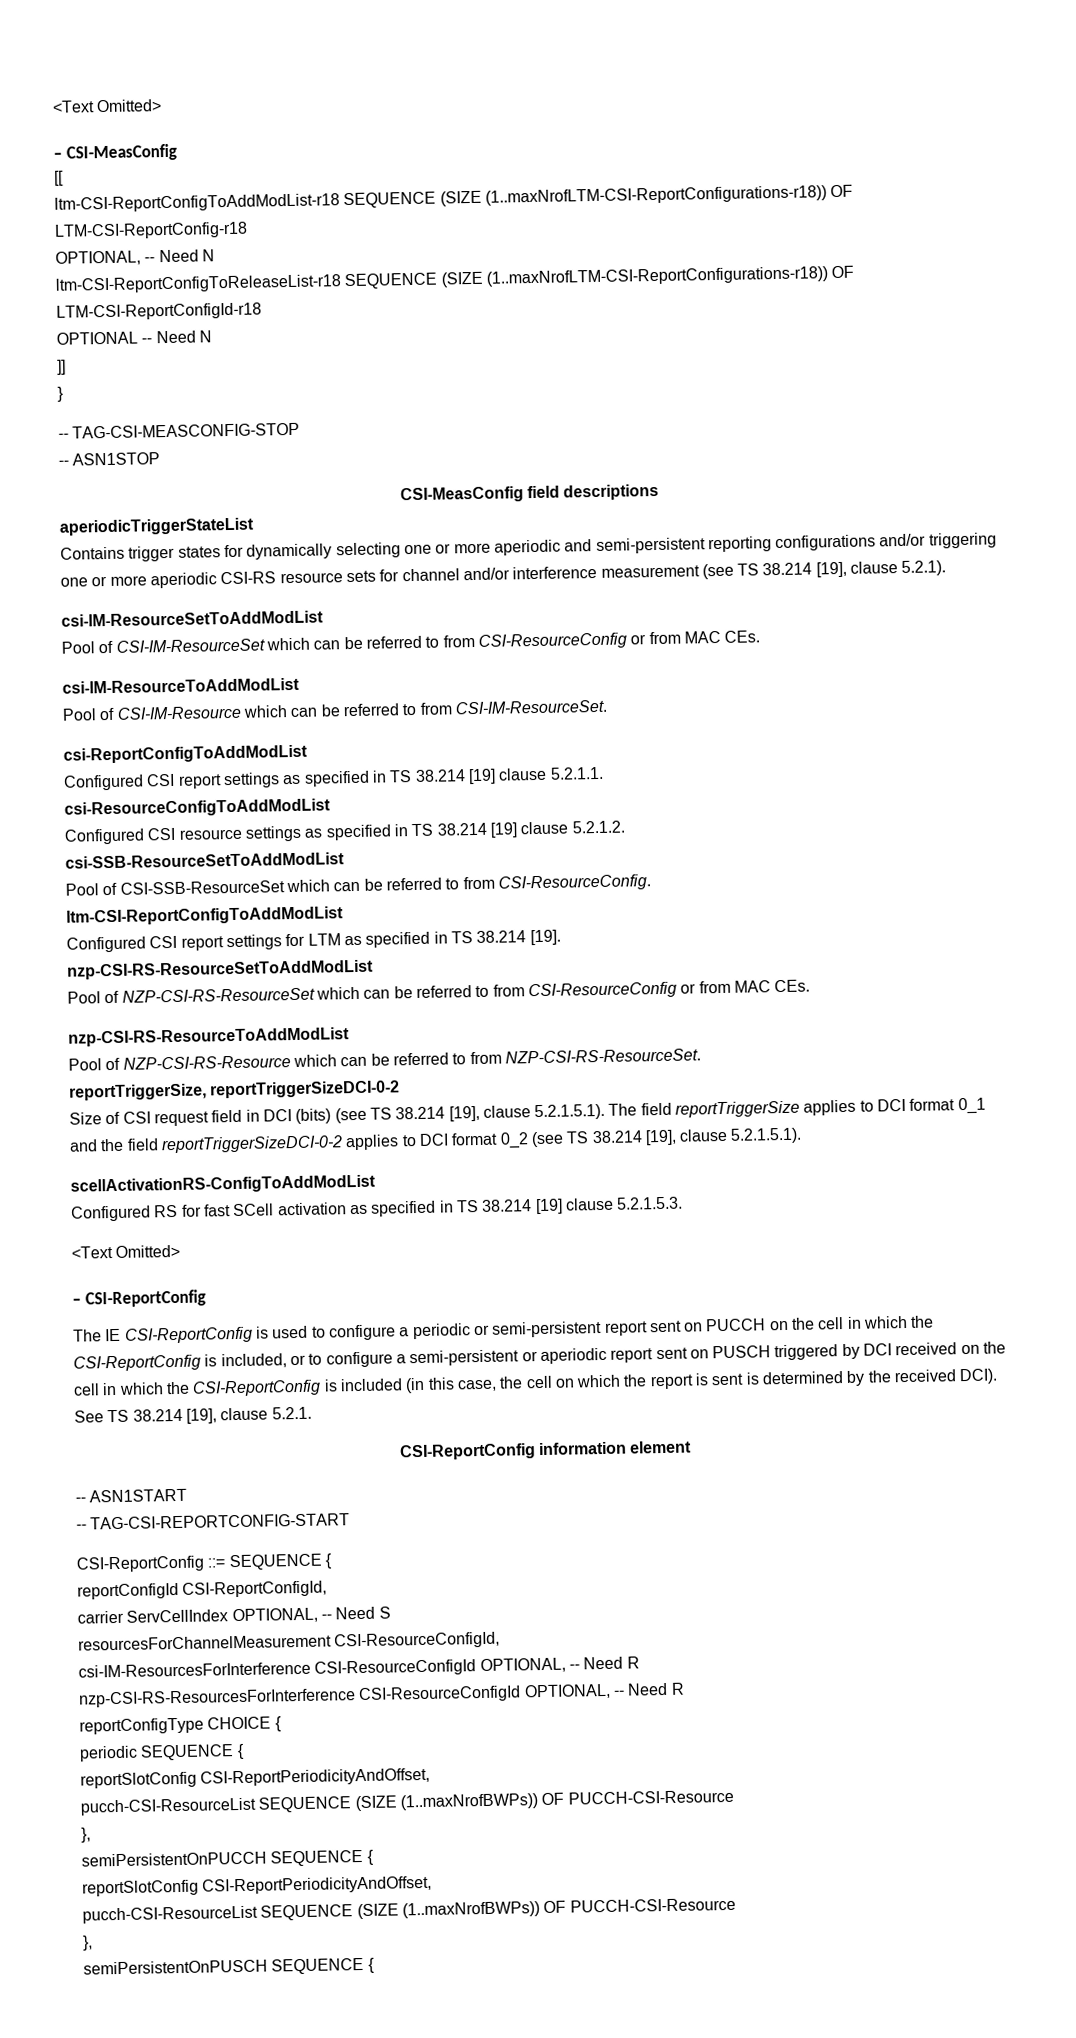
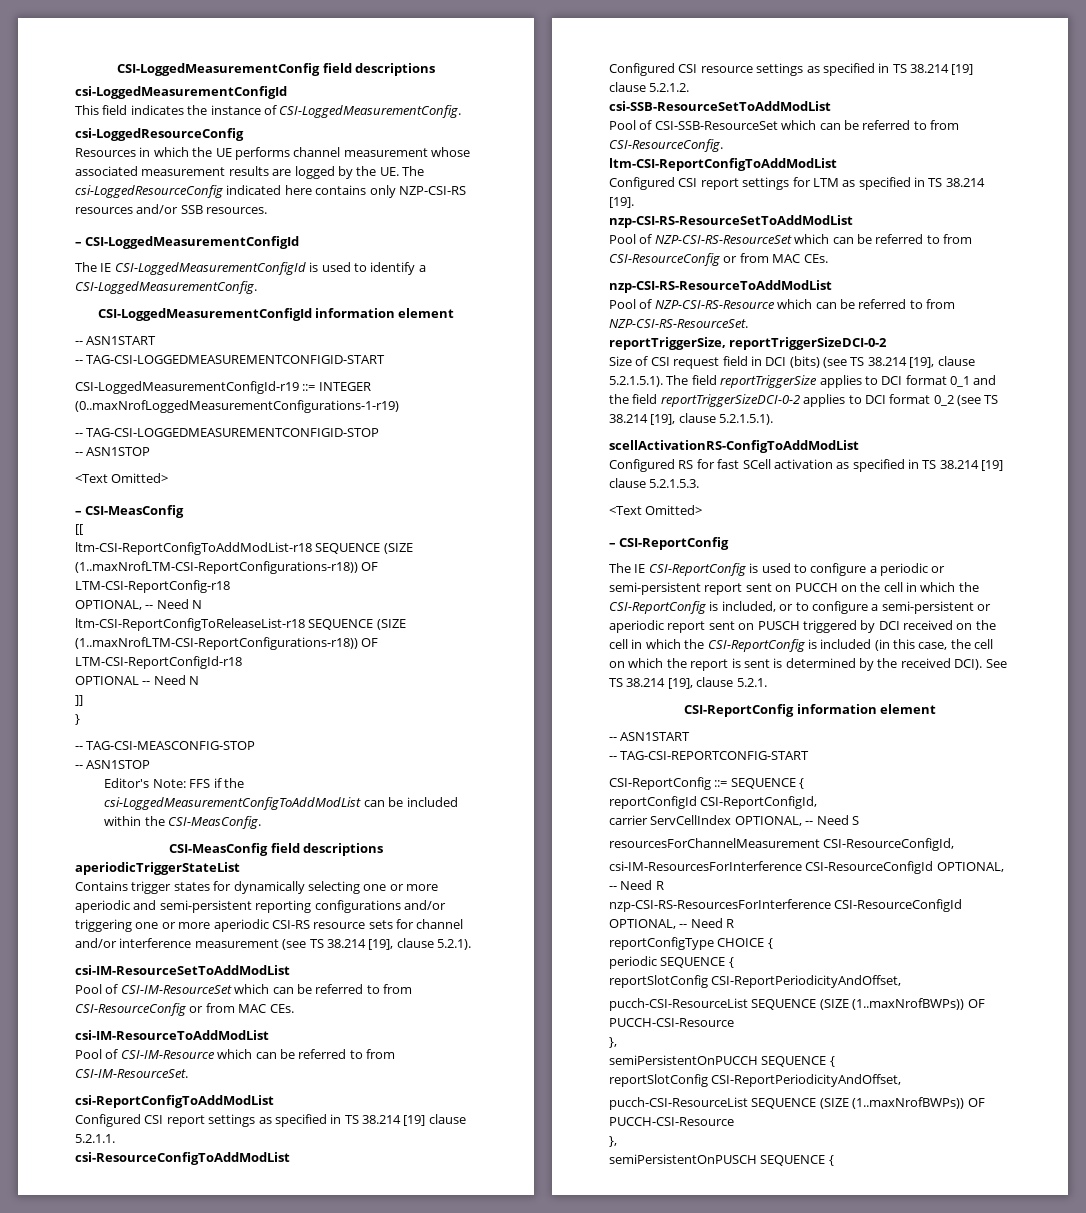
(52, 106) none -> [117,63,435,76] [75,86,287,99] [75,105,462,118] [75,128,244,141] [75,147,470,160] [75,166,424,179] [75,185,466,198] [75,204,268,214] [75,236,300,249] [75,262,426,275] [75,281,257,294] [97,308,455,321] [75,336,157,345] [75,355,386,364] [75,381,371,394] [75,400,399,413] [75,428,380,437] [75,447,151,456] CSI-LoggedMeasurementConfig field descriptions // csi-LoggedMeasurementConfigId // This field indicates the instance of CSI-LoggedMeasurementConfig. // csi-LoggedResourceConfig // Resources in which the UE performs channel measurement whose associated measurement results are logged by the UE. The csi-LoggedResourceConfig indicated here contains only NZP-CSI-RS resources and/or SSB resources. // – CSI-LoggedMeasurementConfigId // The IE CSI-LoggedMeasurementConfigId is used to identify a CSI-LoggedMeasurementConfig. // CSI-LoggedMeasurementConfigId information element // -- ASN1START // -- TAG-CSI-LOGGEDMEASUREMENTCONFIGID-START // CSI-LoggedMeasurementConfigId-r19 ::= INTEGER (0..maxNrofLoggedMeasurementConfigurations-1-r19) // -- TAG-CSI-LOGGEDMEASUREMENTCONFIGID-STOP // -- ASN1STOP //
(161, 459) none -> [104,778,244,788] [104,797,458,810] [104,816,262,829] // Editor's Note: FFS if the csi-LoggedMeasurementConfigToAddModList can be included within the CSI-MeasConfig.

